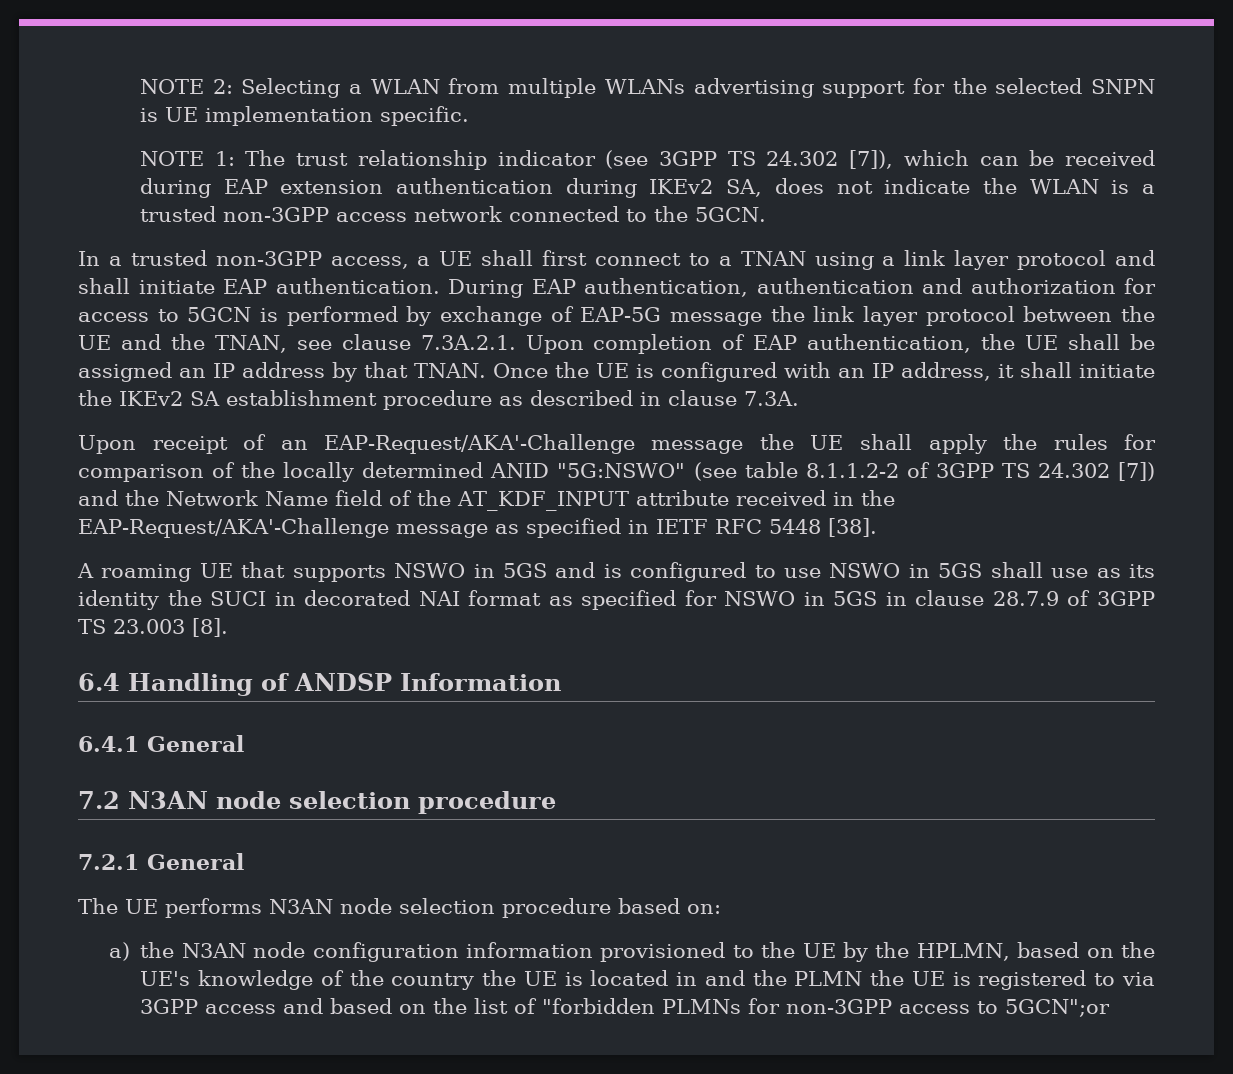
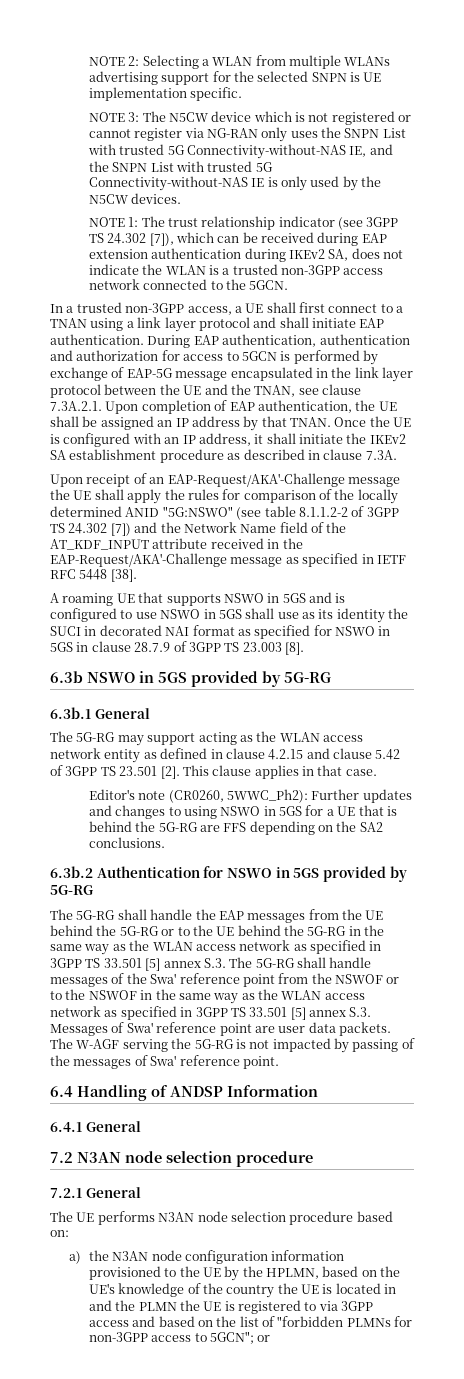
(470, 116) none -> [88,111,412,125] [88,127,406,142] [87,144,393,159] [88,161,273,172] [88,176,382,191] [88,193,182,204] // NOTE 3: The N5CW device which is not registered or cannot register via NG-RAN only uses the SNPN List with trusted 5G Connectivity-without-NAS IE, and the SNPN List with trusted 5G Connectivity-without-NAS IE is only used by the N5CW devices.
(762, 319) none -> [230,367,328,381] encapsulated in
(228, 627) none -> [50,671,331,687] [50,707,150,719] [50,731,363,746] [50,748,401,763] [50,765,377,779] [88,789,412,803] [88,805,397,819] [88,821,383,835] [88,837,165,848] [50,866,407,882] [50,885,94,895] [50,909,384,923] [50,925,385,936] [50,940,382,955] [50,957,372,971] [50,973,400,987] [50,989,365,1004] [50,1006,372,1020] [50,1022,391,1036] [50,1038,415,1053] [50,1055,279,1069] // 6.3b NSWO in 5GS provided by 5G-RG // 6.3b.1 General // The 5G-RG may support acting as the WLAN access network entity as defined in clause 4.2.15 and clause 5.42 of 3GPP TS 23.501 [2]. This clause applies in that case. // Editor's note (CR0260, 5WWC_Ph2): Further updates and changes to using NSWO in 5GS for a UE that is behind the 5G-RG are FFS depending on the SA2 conclusions. // 6.3b.2 Authentication for NSWO in 5GS provided by 5G-RG // The 5G-RG shall handle the EAP messages from the UE behind the 5G-RG or to the UE behind the 5G-RG in the same way as the WLAN access network as specified in 3GPP TS 33.501 [5] annex S.3. The 5G-RG shall handle messages of the Swa' reference point from the NSWOF or to the NSWOF in the same way as the WLAN access network as specified in 3GPP TS 33.501 [5] annex S.3. Messages of Swa' reference point are user data packets. The W-AGF serving the 5G-RG is not impacted by passing of the messages of Swa' reference point.
[1005,999,1111,1017] 5GCN";or -> [209,1331,271,1344] 5GCN"; or

